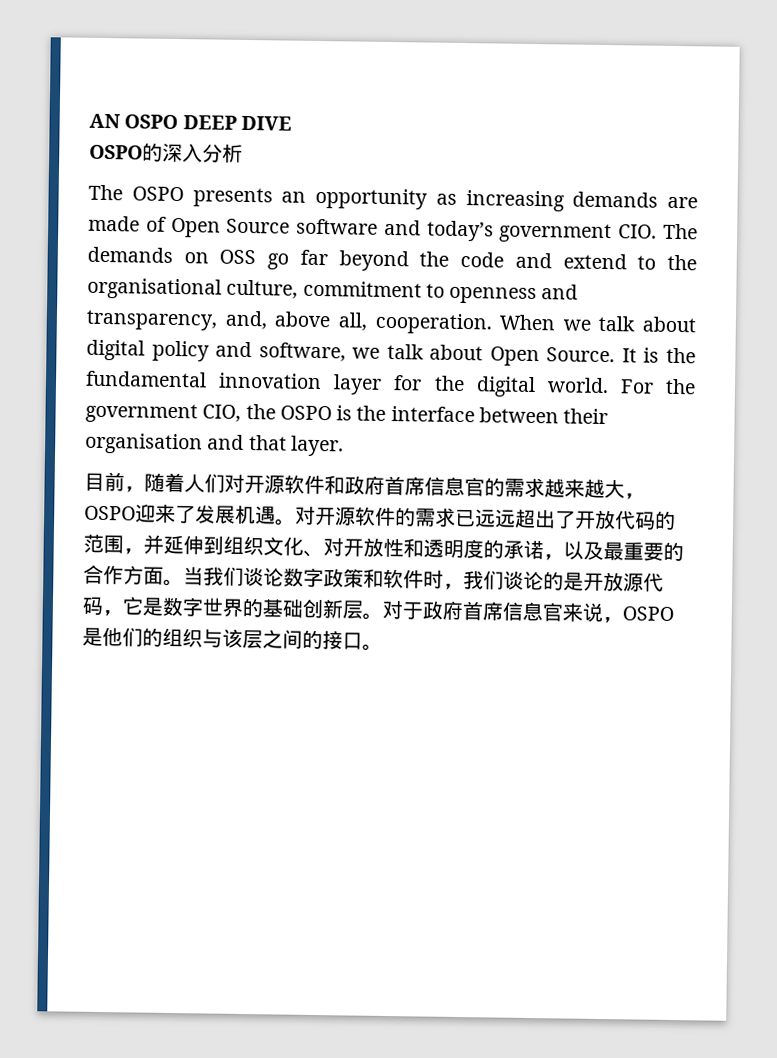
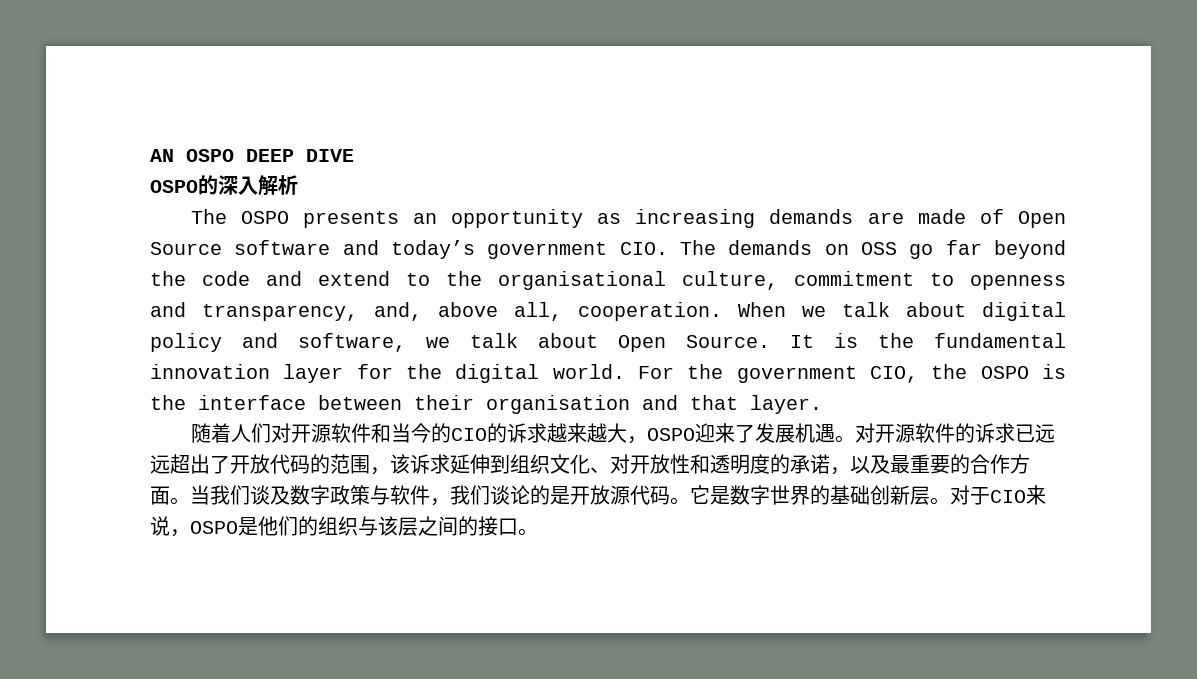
[202,143,223,163] 分 -> [258,175,278,196] 解
[84,472,145,493] 目前， -> (822, 404) none
[344,475,525,497] 政府首席信息官的需 -> [390,423,527,443] 当今的CIO的诉
[415,508,436,527] 需 -> [974,423,995,443] 诉
[143,534,164,555] 并 -> [390,454,450,474] 该诉求
[263,567,284,587] 论 -> [270,486,290,505] 及
[363,568,444,589] 和软件时 -> [370,485,430,505] 与软件
[102,610,123,617] ， -> [670,497,690,505] 。
[422,600,563,622] 政府首席信息官 -> [990,490,1026,503] CIO

